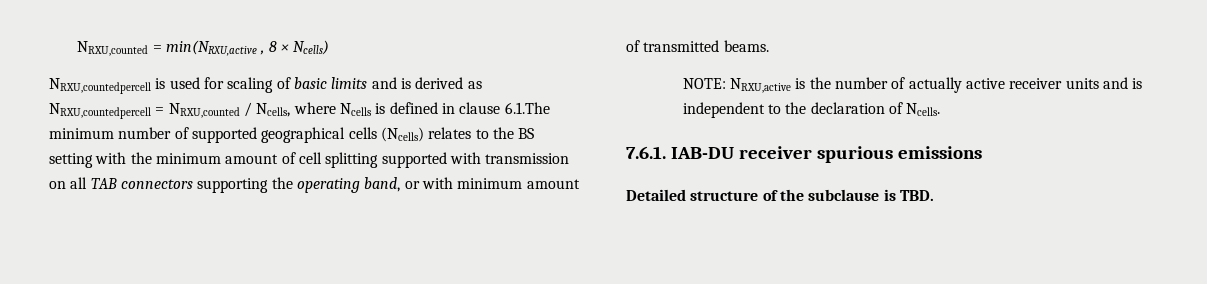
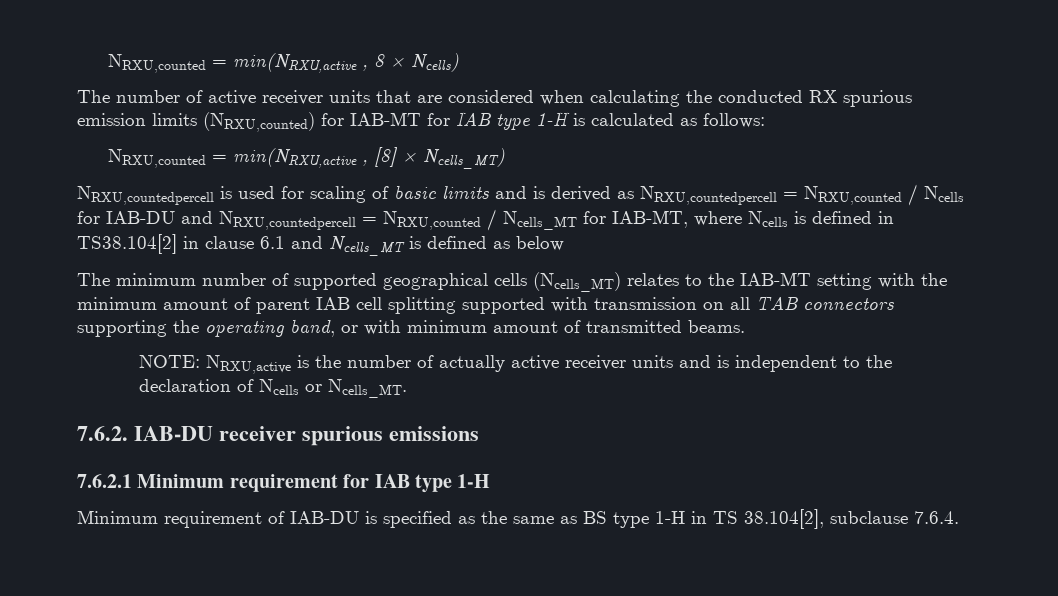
(330, 47) none -> [77,90,912,107] [77,112,765,132] [108,147,506,169] // The number of active receiver units that are considered when calculating the conducted RX spurious emission limits (NRXU,counted) for IAB-MT for IAB type 1-H is calculated as follows: // NRXU,counted = min(NRXU,active , [8] × Ncells_MT)
[256,103,291,117] Ncells, -> [924,186,964,202] [77,209,688,231] Ncells for IAB-DU and NRXU,countedpercell = NRXU,counted / Ncells_MT for IAB-MT,
[459,102,550,114] clause 6.1.The -> [77,234,564,256] [77,273,110,286] TS38.104[2] in clause 6.1 and Ncells_MT is defined as below // The
[380,127,424,142] (Ncells) -> [533,272,621,292] (Ncells_MT)
[518,128,535,139] BS -> [740,272,811,286] IAB-MT
(296, 158) none -> [256,297,350,314] parent IAB
[906,103,941,116] [626,146,666,159] Ncells. // 7.6.1. -> [259,379,408,398] [77,426,128,441] Ncells or Ncells_MT. // 7.6.2.
[626,189,934,201] Detailed structure of the subclause is TBD. -> [77,474,491,493] [77,509,959,529] 7.6.2.1 Minimum requirement for IAB type 1-H // Minimum requirement of IAB-DU is specified as the same as BS type 1-H in TS 38.104[2], subclause 7.6.4.

